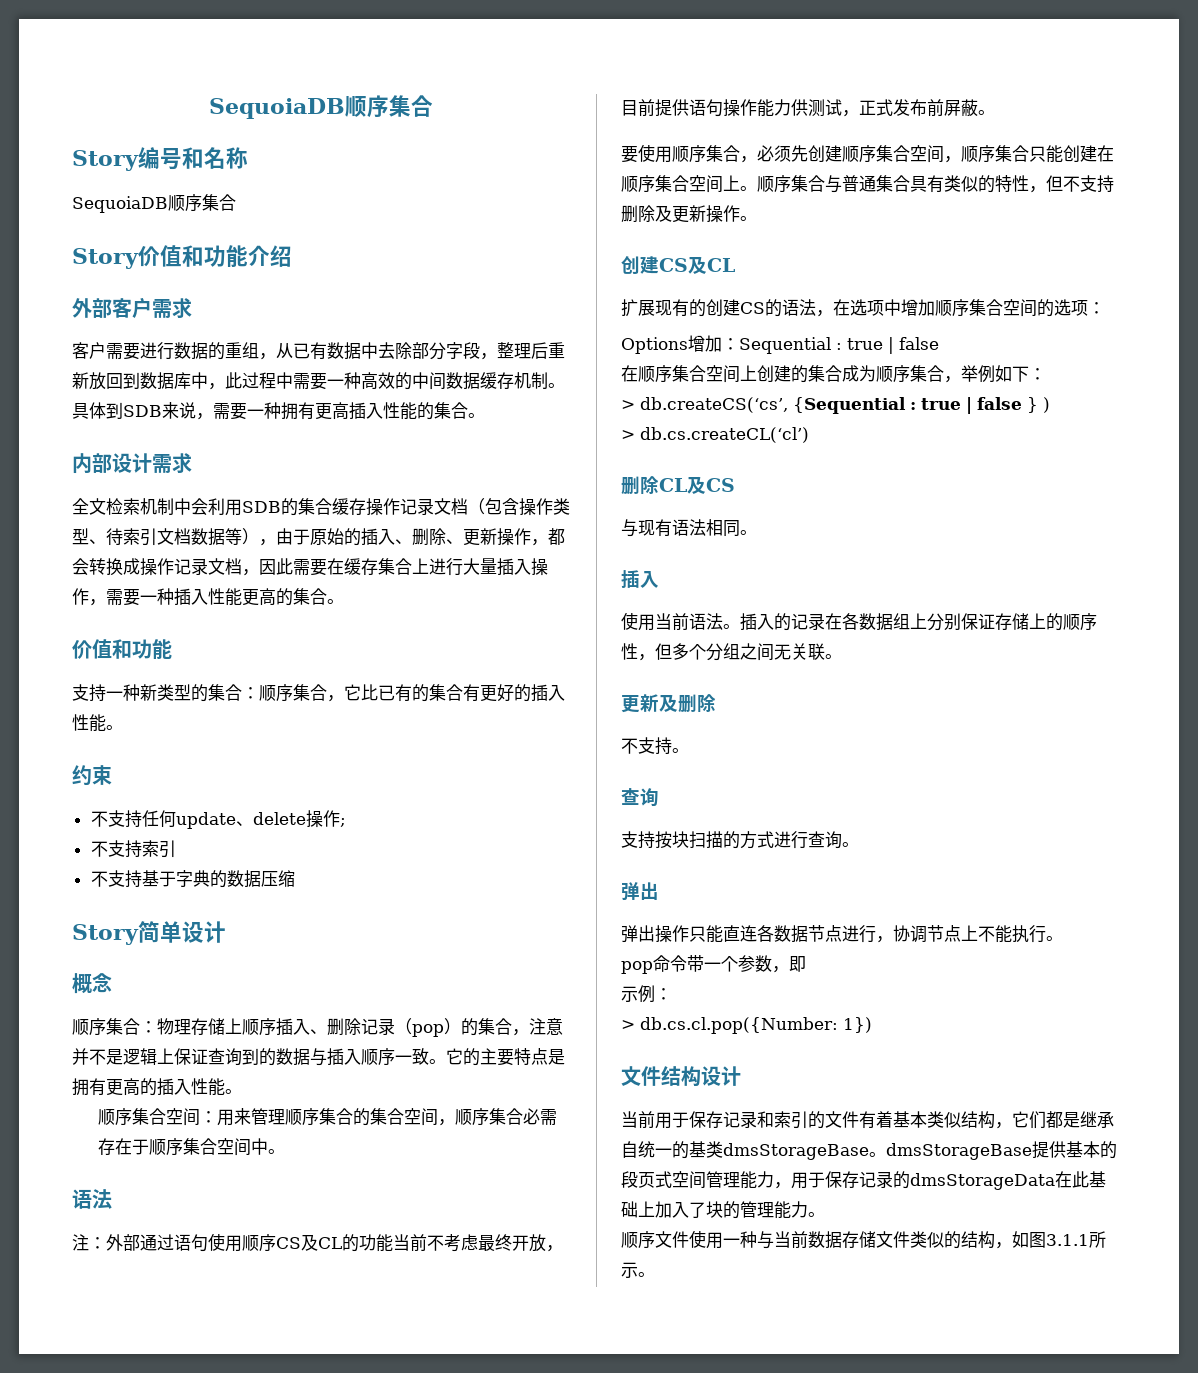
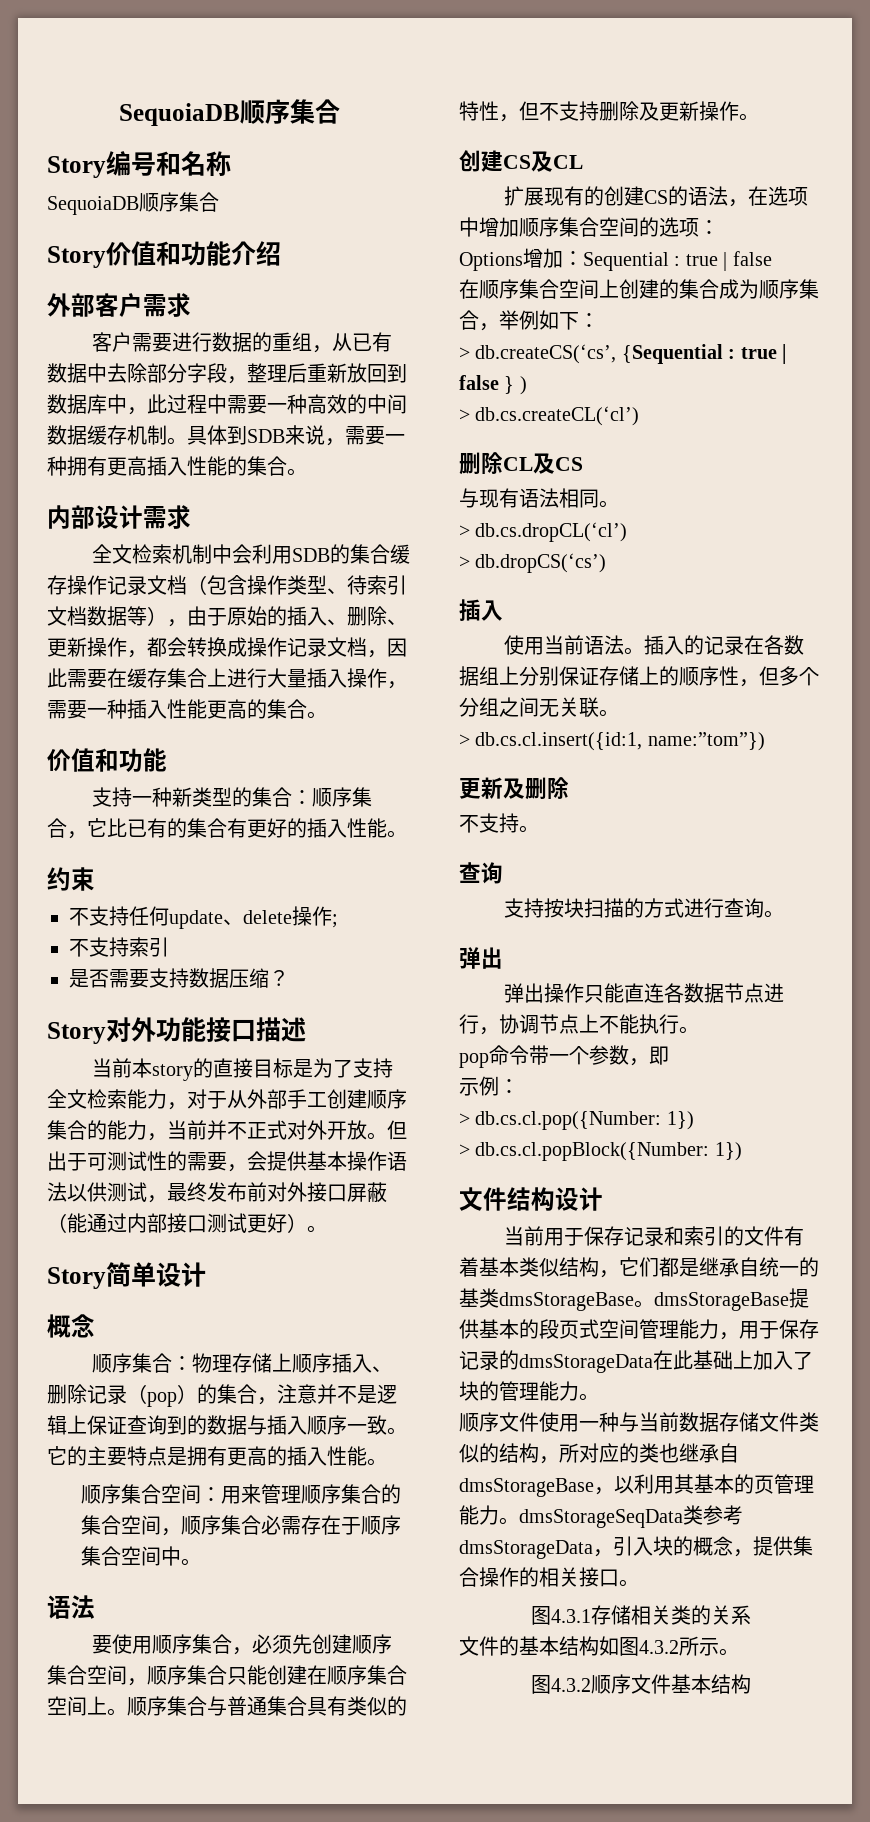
[90,870,295,888] 不支持基于字典的数据压缩 -> [69,968,289,988] [47,1017,306,1044] [92,1058,394,1081] [47,1089,407,1110] [47,1120,407,1141] [47,1151,407,1172] [47,1182,387,1203] [47,1213,327,1233] 是否需要支持数据压缩？ // Story对外功能接口描述 // 当前本story的直接目标是为了支持全文检索能力，对于从外部手工创建顺序集合的能力，当前并不正式对外开放。但出于可测试性的需要，会提供基本操作语法以供测试，最终发布前对外接口屏蔽（能通过内部接口测试更好）。
[72,1233,563,1252] [621,99,995,117] // 注：外部通过语句使用顺序CS及CL的功能当前不考虑最终开放，目前提供语句操作能力供测试，正式发布前屏蔽。 -> (95, 1607) none
(757, 532) none -> [459,522,628,542] [459,553,607,573] // > db.cs.dropCL(‘cl’) // > db.dropCS(‘cs’)
(842, 656) none -> [459,732,765,751] // > db.cs.cl.insert({id:1, name:”tom”})
(872, 1025) none -> [459,1142,742,1161] // > db.cs.cl.popBlock({Number: 1})
[1012,1231,1106,1248] [621,1262,655,1278] 如图3.1.1所示。 -> [559,1443,739,1463] [459,1474,814,1497] [459,1505,743,1528] [459,1536,813,1559] [459,1567,639,1587] [531,1605,751,1625] [459,1636,739,1656] [531,1674,751,1694] 所对应的类也继承自dmsStorageBase，以利用其基本的页管理能力。dmsStorageSeqData类参考dmsStorageData，引入块的概念，提供集合操作的相关接口。 // 图4.3.1存储相关类的关系 // 文件的基本结构如图4.3.2所示。 // 图4.3.2顺序文件基本结构

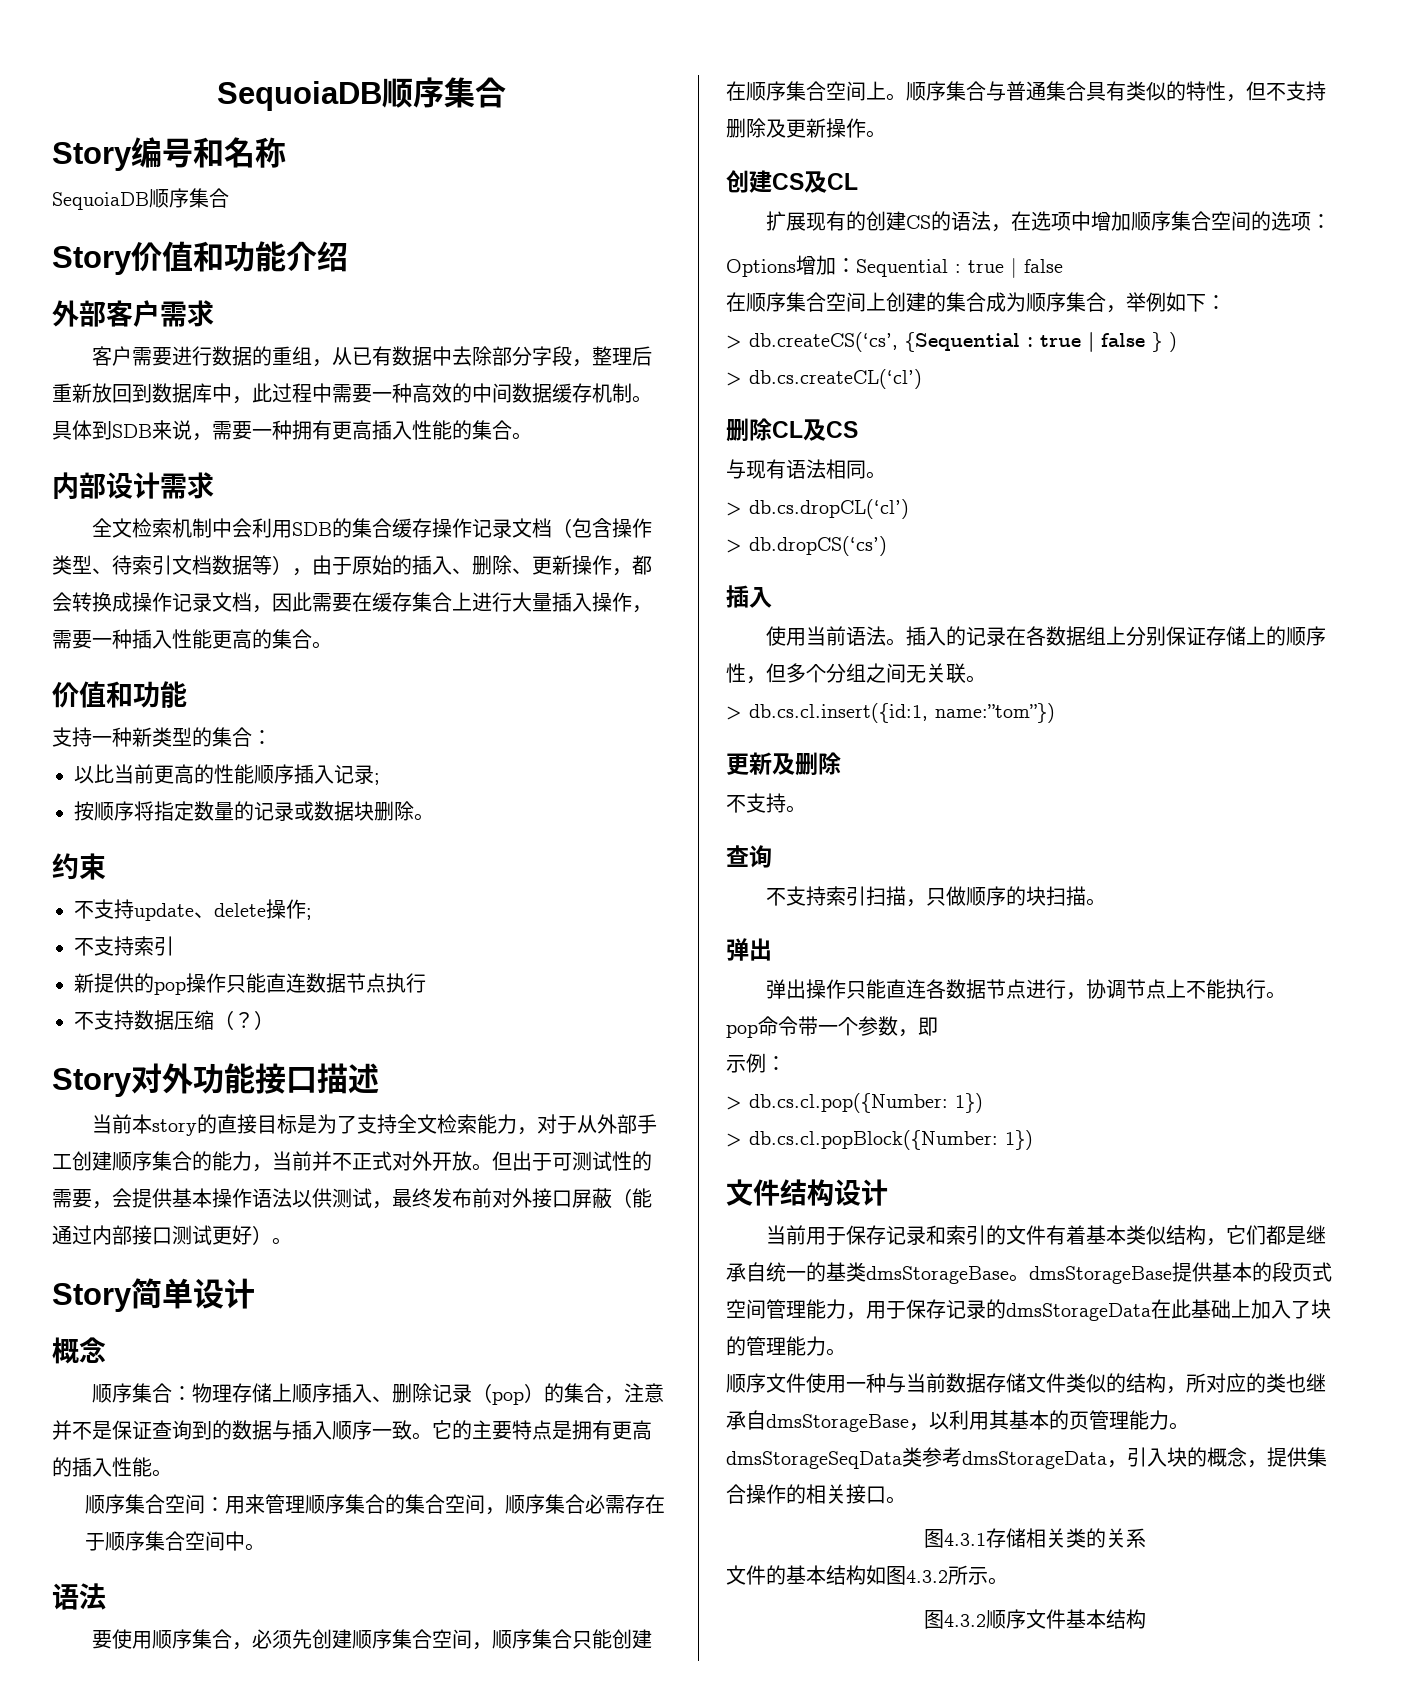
[312,787,373,807] [47,818,387,839] 顺序集合，它比已有的集合有更好的插入性能 -> [74,764,380,785] [74,801,414,821] // 以比当前更高的性能顺序插入记录; // 按顺序将指定数量的记录或数据块删除
[129,906,169,926] 任何 -> (134, 909) none
[69,969,149,988] 是否需要 -> [74,973,426,995] [74,1012,94,1030] 新提供的pop操作只能直连数据节点执行 // 不
(269, 978) none -> [214,1010,234,1030] （
(289, 978) none -> [254,1010,274,1030] ）
[377,1384,397,1404] [47,1415,87,1435] 逻辑上 -> (112, 1430) none
[504,898,765,918] 支持按块扫描的方式进行查询 -> [766,886,1087,907] 不支持索引扫描，只做顺序的块扫描

